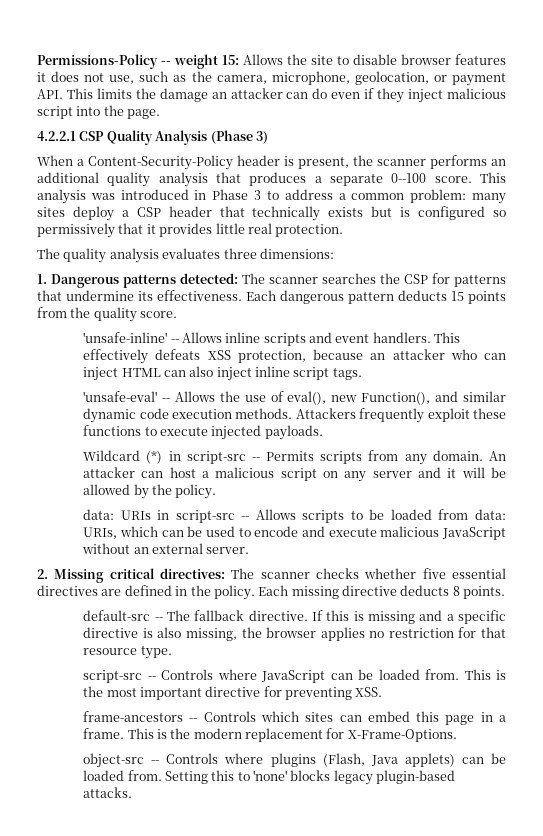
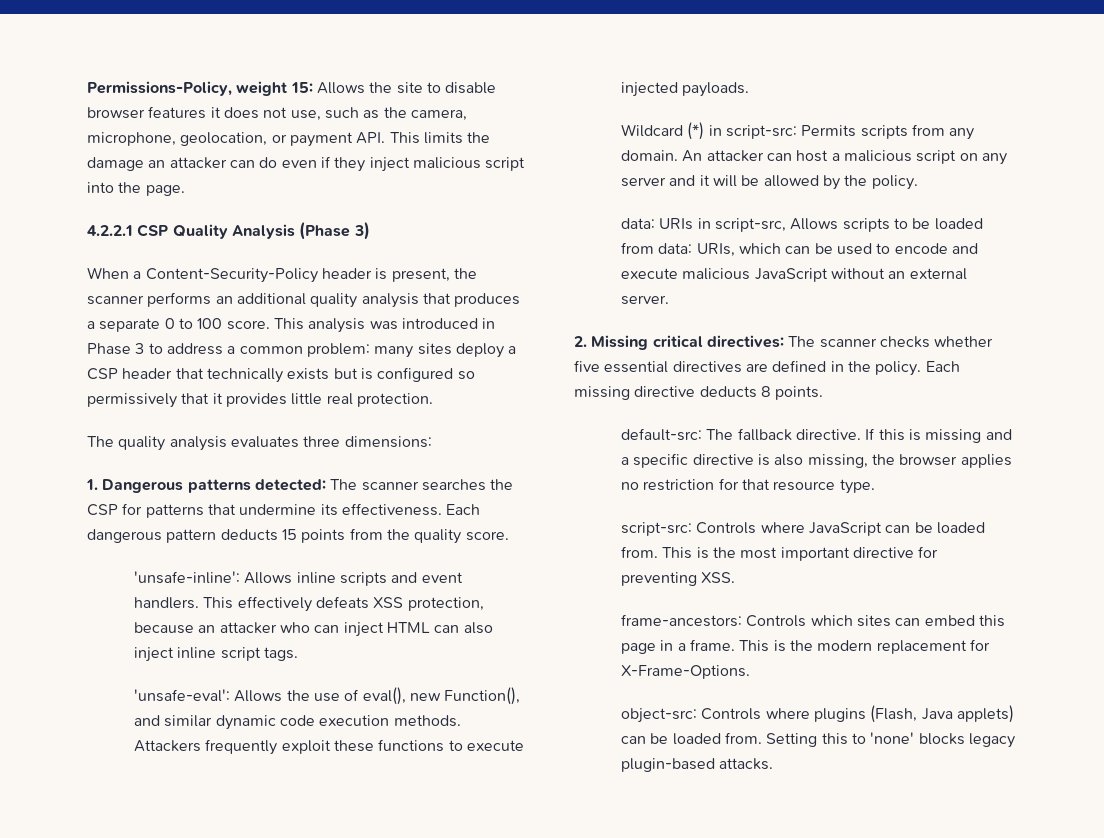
[37,54,171,69] Permissions-Policy -- -> [87,81,232,96] Permissions-Policy,
[391,173,427,183] 0--100 -> [164,318,223,329] 0 to 100
[83,332,179,343] 'unsafe-inline' -- -> [134,571,241,584] 'unsafe-inline':
[83,391,171,402] 'unsafe-eval' -- -> [134,689,231,702] 'unsafe-eval':
[186,451,260,464] script-src -- -> [726,125,798,139] script-src:
[175,510,250,523] script-src -- -> [715,218,787,232] script-src,
[83,610,163,621] default-src -- -> [621,428,703,441] default-src:
[83,670,156,683] script-src -- -> [621,522,693,536] script-src:
[83,711,198,722] frame-ancestors -- -> [621,614,743,627] frame-ancestors:
[83,753,160,768] object-src -- -> [621,708,698,723] object-src:

